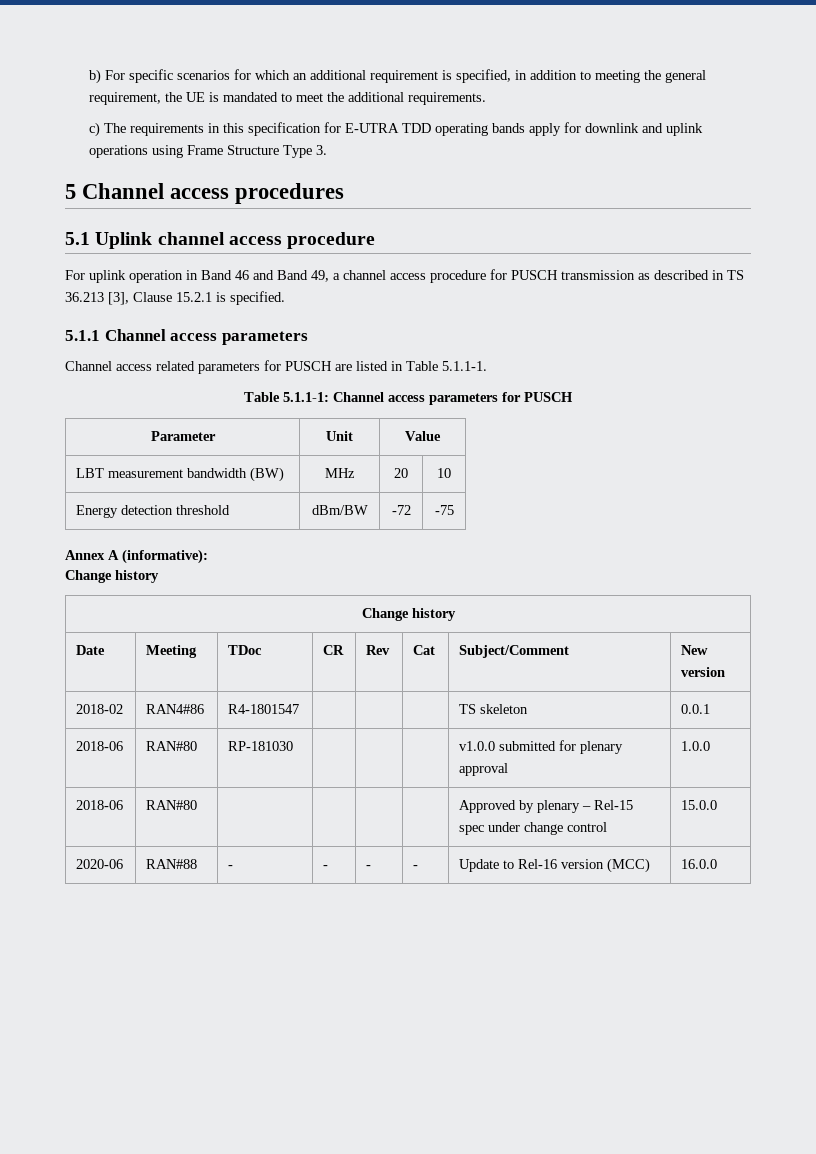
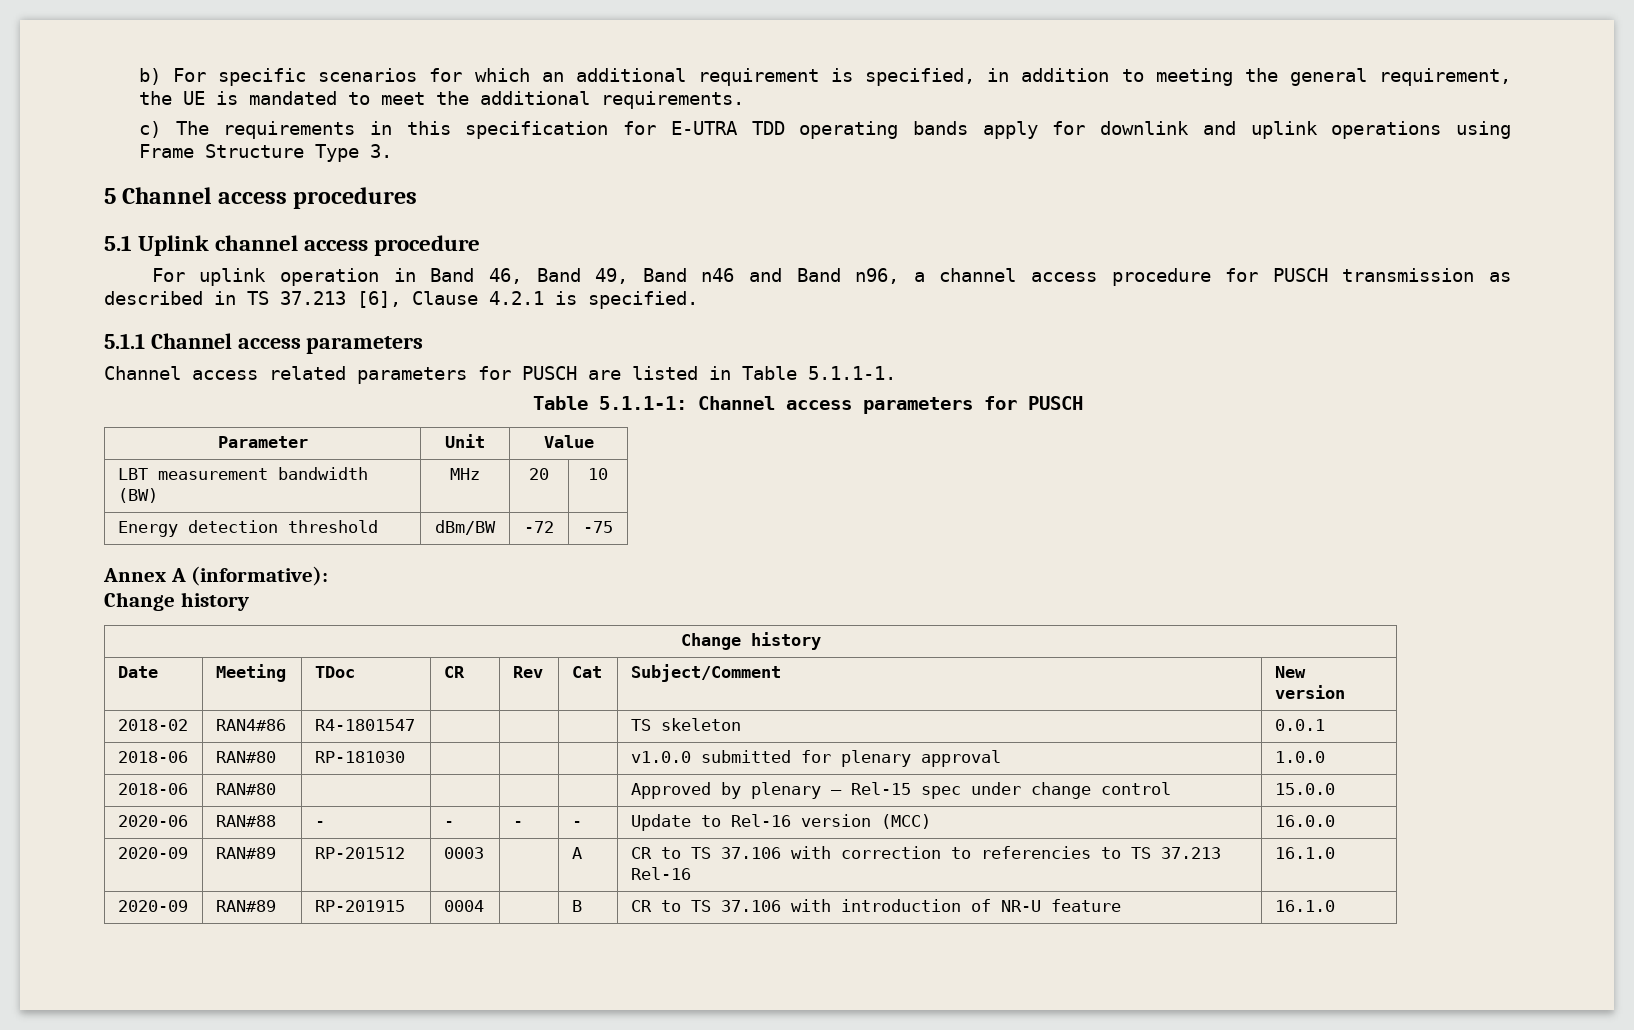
[235,270,249,280] 46 -> [488,268,735,284] 46, Band 49, Band n46
[311,270,329,282] 49, -> [855,268,900,284] n96,
[65,292,212,305] 36.213 [3], Clause 15.2.1 -> [280,291,544,308] 37.213 [6], Clause 4.2.1
(718, 864) none -> [117,847,188,859] [215,847,276,859] [314,847,405,859] [443,847,484,859] [571,847,582,859] [630,846,1221,859] [630,867,691,880] [1274,847,1335,859] [117,900,188,912] [215,900,276,912] [314,900,405,912] [443,900,484,912] [571,900,582,912] [630,899,1121,912] [1274,900,1335,912] // 2020-09 | RAN#89 | RP-201512 | 0003 | | A | CR to TS 37.106 with correction to referencies to TS 37.213 Rel-16 | 16.1.0 // 2020-09 | RAN#89 | RP-201915 | 0004 | | B | CR to TS 37.106 with introduction of NR-U feature | 16.1.0

